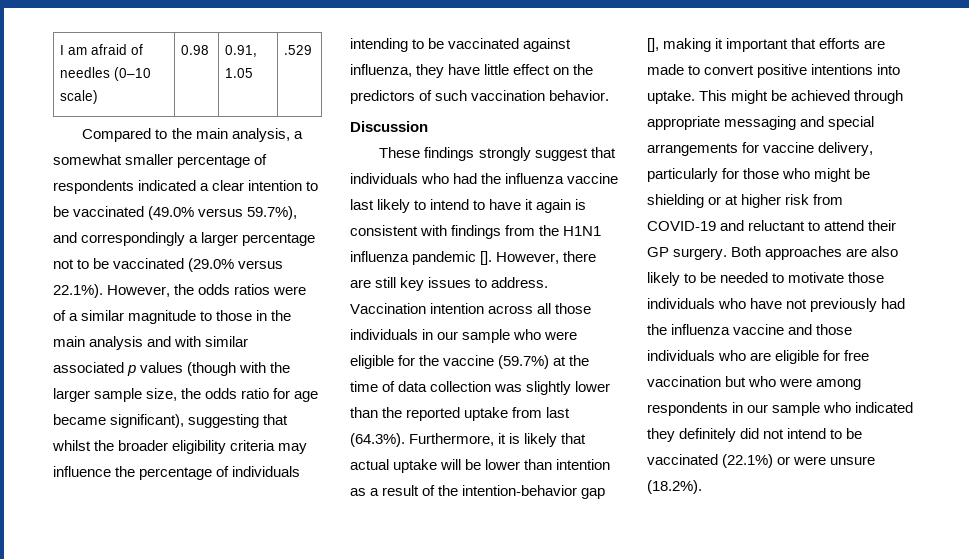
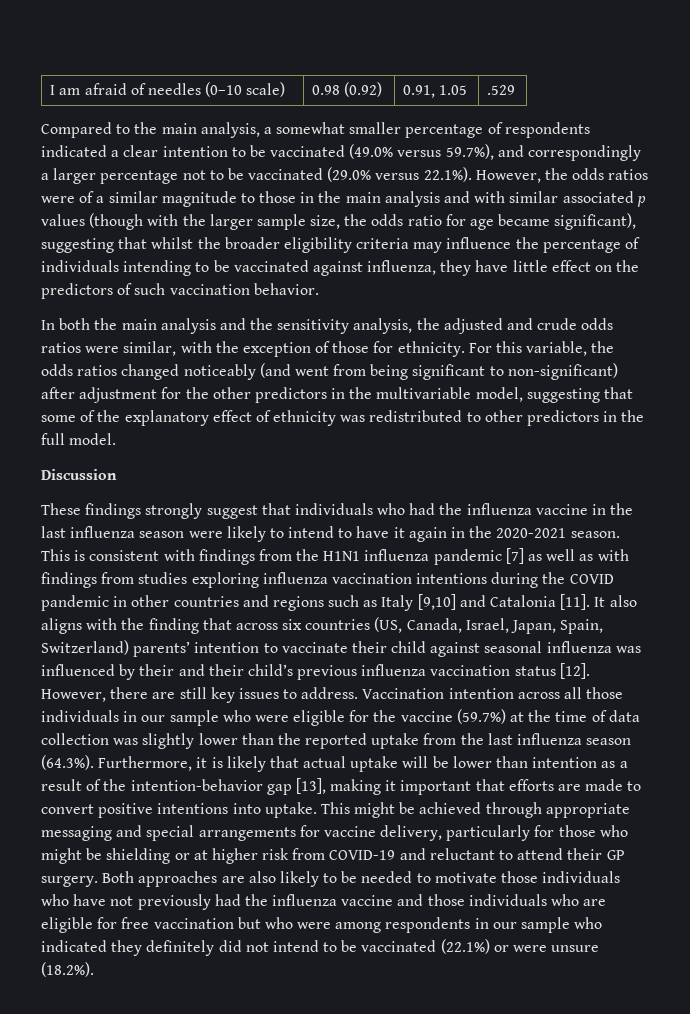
(210, 50) none -> [344,82,383,97] (0.92)
(610, 95) none -> [41,318,614,334] [41,341,615,357] [41,363,618,380] [41,387,634,403] [41,410,645,426] [41,433,117,445] // In both the main analysis and the sensitivity analysis, the adjusted and crude odds ratios were similar, with the exception of those for ethnicity. For this variable, the odds ratios changed noticeably (and went from being significant to non-significant) after adjustment for the other predictors in the multivariable model, suggesting that some of the explanatory effect of ethnicity was redistributed to other predictors in the full model.
[350,199,374,210] last -> [592,503,634,515] [41,526,223,538] in the last influenza season were
(572, 206) none -> [451,526,620,538] [41,549,70,561] in the 2020-2021 season. This
[480,251,493,265] []. -> [505,548,629,564] [41,572,614,588] [41,594,637,611] [41,617,604,634] [41,640,641,657] [41,663,590,680] [7] as well as with findings from studies exploring influenza vaccination intentions during the COVID pandemic in other countries and regions such as Italy [9,10] and Catalonia [11]. It also aligns with the finding that across six countries (US, Canada, Israel, Japan, Spain, Switzerland) parents’ intention to vaccinate their child against seasonal influenza was influenced by their and their child’s previous influenza vaccination status [12].
[546,407,571,418] last -> [460,733,632,745] the last influenza season
[647,38,659,52] [], -> [295,778,326,794] [13],

